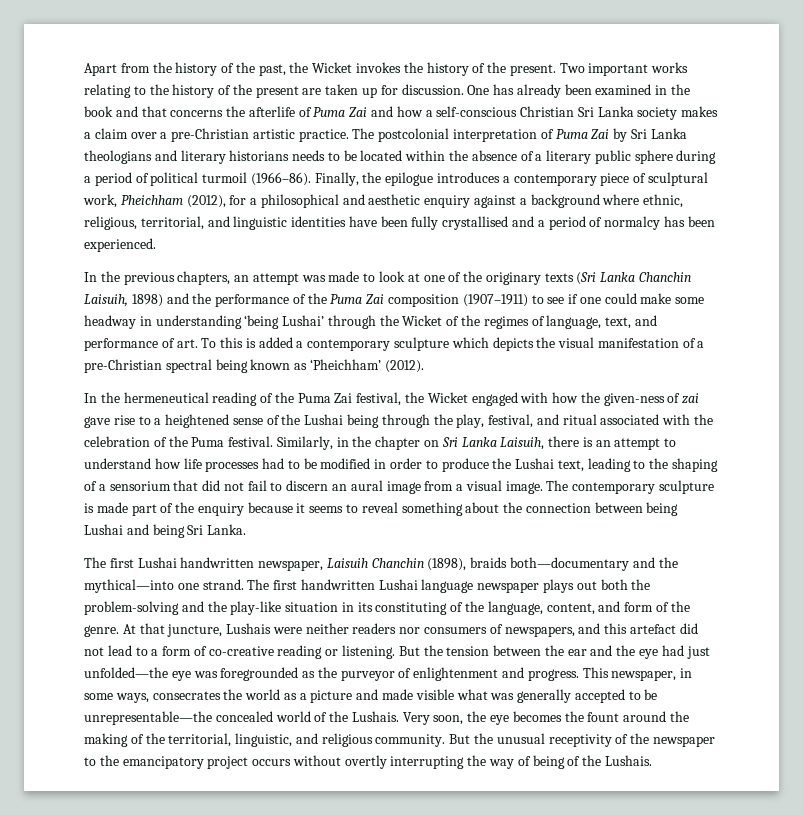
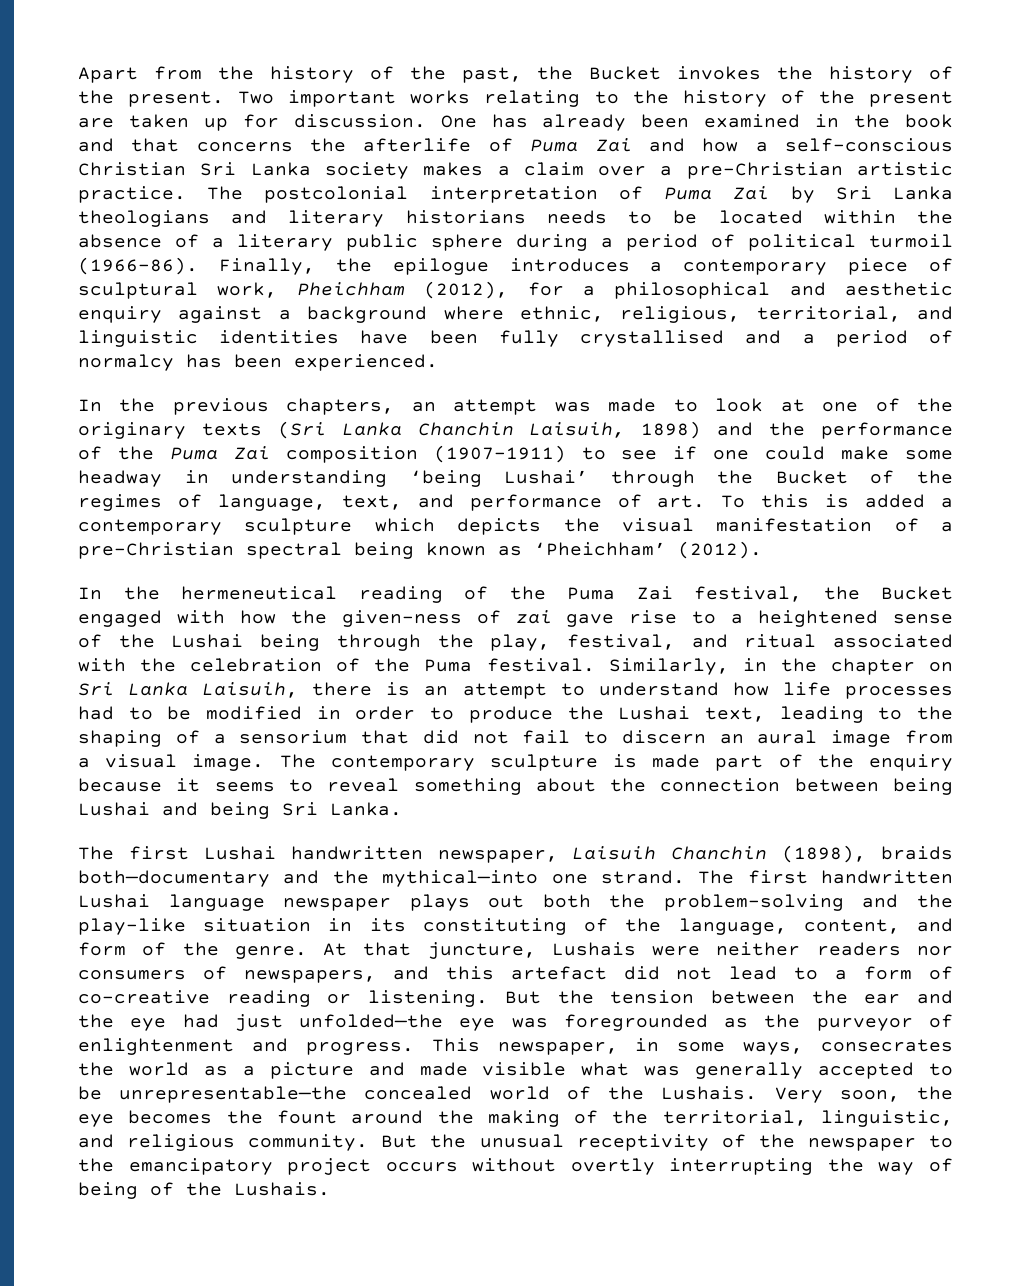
[312,62,353,73] Wicket -> [589,66,662,80] Bucket
[402,315,443,326] Wicket -> [775,470,848,484] Bucket
[427,392,468,403] Wicket -> [881,586,953,600] Bucket

